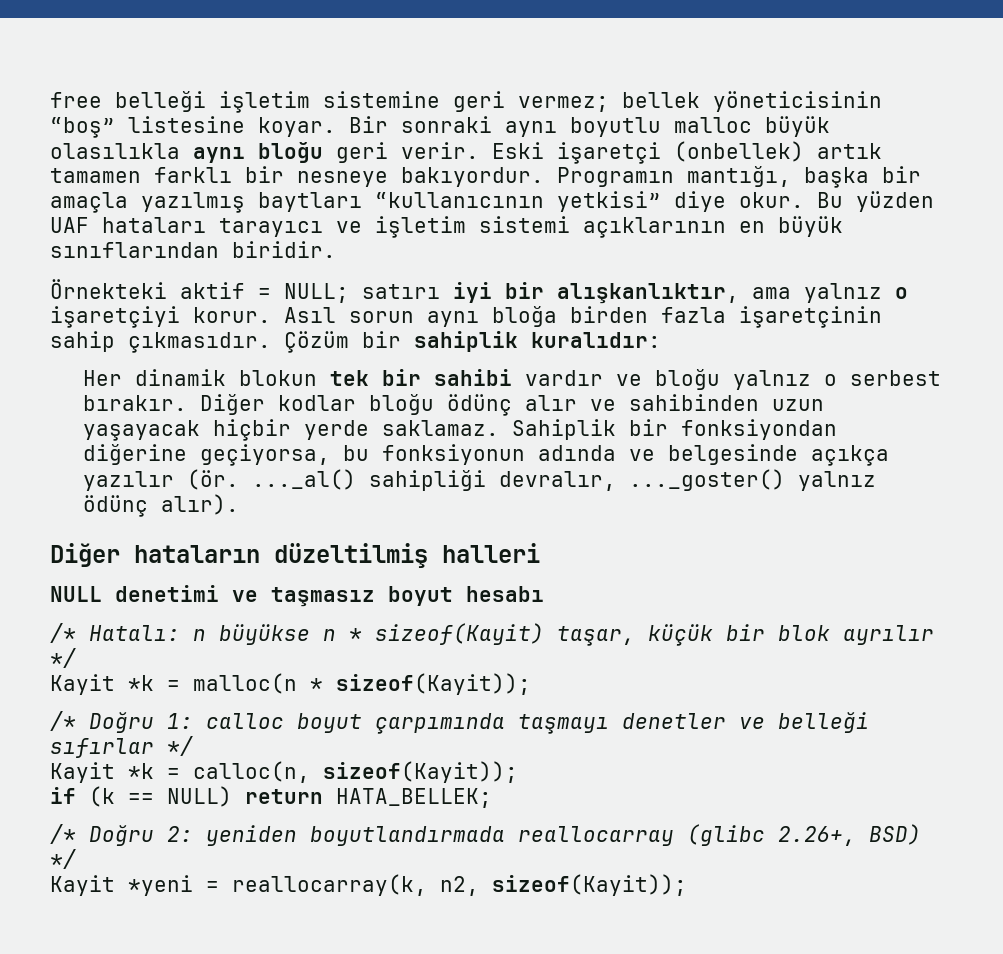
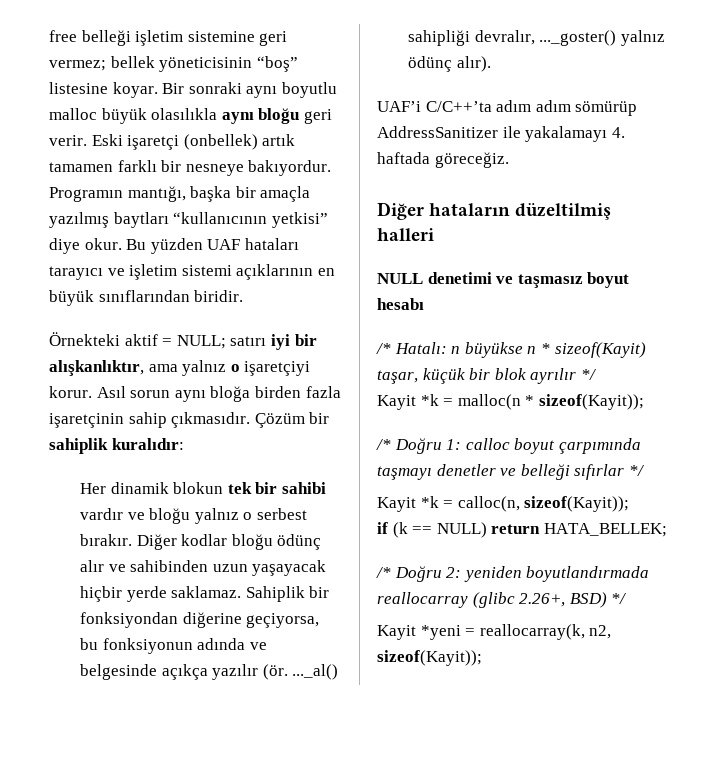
(239, 504) none -> [377,100,638,116] [377,126,625,142] [377,152,509,168] // UAF’i C/C++’ta adım adım sömürüp AddressSanitizer ile yakalamayı 4. haftada göreceğiz.

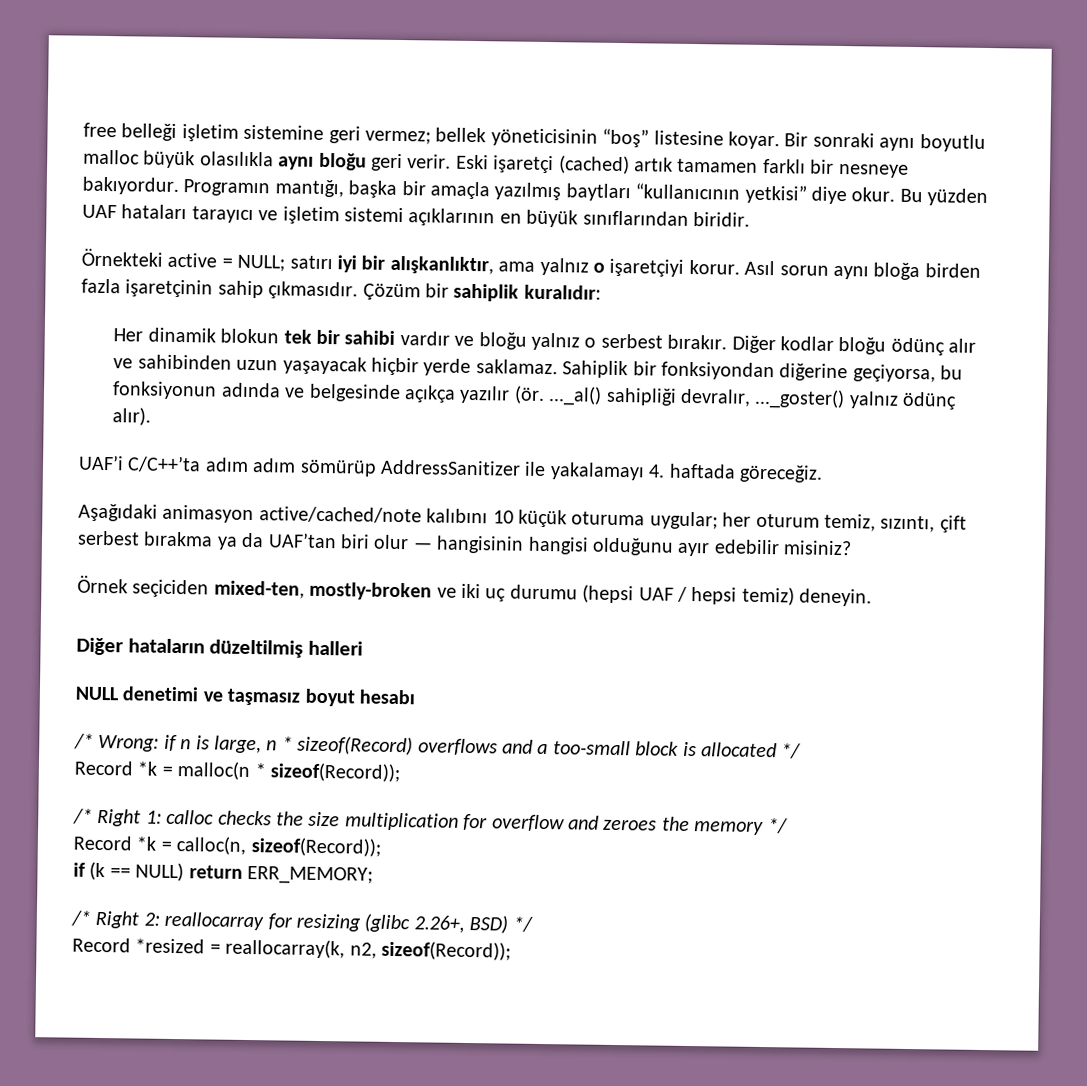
[183,134,258,150] (onbellek) -> [558,155,630,175] (cached)
[124,334,158,346] aktif -> [167,252,218,268] active
(509, 160) none -> [78,503,967,533] [77,530,853,557] [77,575,873,607] // Aşağıdaki animasyon active/cached/note kalıbını 10 küçük oturuma uygular; her oturum temiz, sızıntı, çift serbest bırakma ya da UAF’tan biri olur — hangisinin hangisi olduğunu ayır edebilir misiniz? // Örnek seçiciden mixed-ten, mostly-broken ve iki uç durumu (hepsi UAF / hepsi temiz) deneyin.
[394,342,646,358] [377,368,597,384] [377,395,416,410] Hatalı: n büyükse n * sizeof(Kayit) taşar, küçük bir blok ayrılır */ // Kayit -> [98,734,802,759] [74,760,133,776] Wrong: if n is large, n * sizeof(Record) overflows and a too-small block is allocated */ // Record
[538,394,644,410] [376,438,442,454] sizeof(Kayit)); // /* Doğru -> [270,762,400,783] [73,808,142,827] sizeof(Record)); // /* Right
[514,438,641,454] [377,464,645,480] [377,497,416,512] boyut çarpımında taşmayı denetler ve belleği sıfırlar */ // Kayit -> [217,810,788,836] [73,835,132,851] checks the size multiplication for overflow and zeroes the memory */ // Record
[524,496,630,512] sizeof(Kayit)); -> [250,837,381,857] sizeof(Record));
[543,523,667,537] [376,566,650,582] [377,592,468,608] HATA_BELLEK; // /* Doğru 2: yeniden boyutlandırmada reallocarray -> [247,866,373,885] [71,910,361,932] ERR_MEMORY; // /* Right 2: reallocarray for resizing
[377,625,461,640] Kayit *yeni -> [72,937,206,954] Record *resized
[377,650,482,666] sizeof(Kayit)); -> [381,940,511,961] sizeof(Record));

